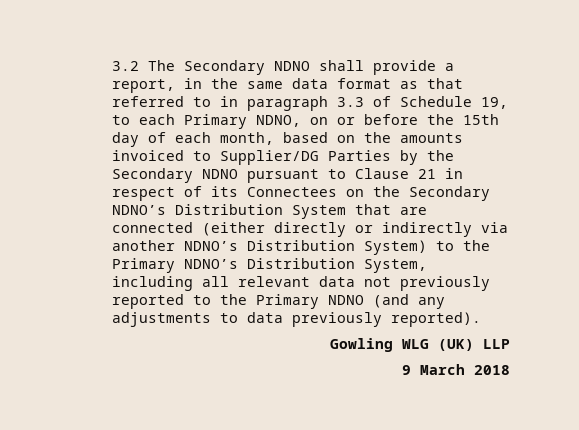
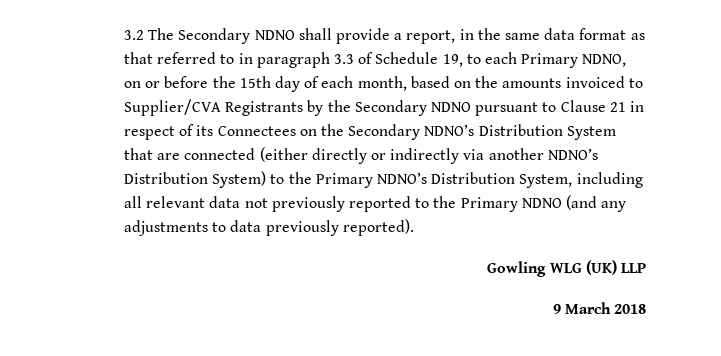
[219,150,391,165] Supplier/DG Parties -> [124,99,304,116] Supplier/CVA Registrants

